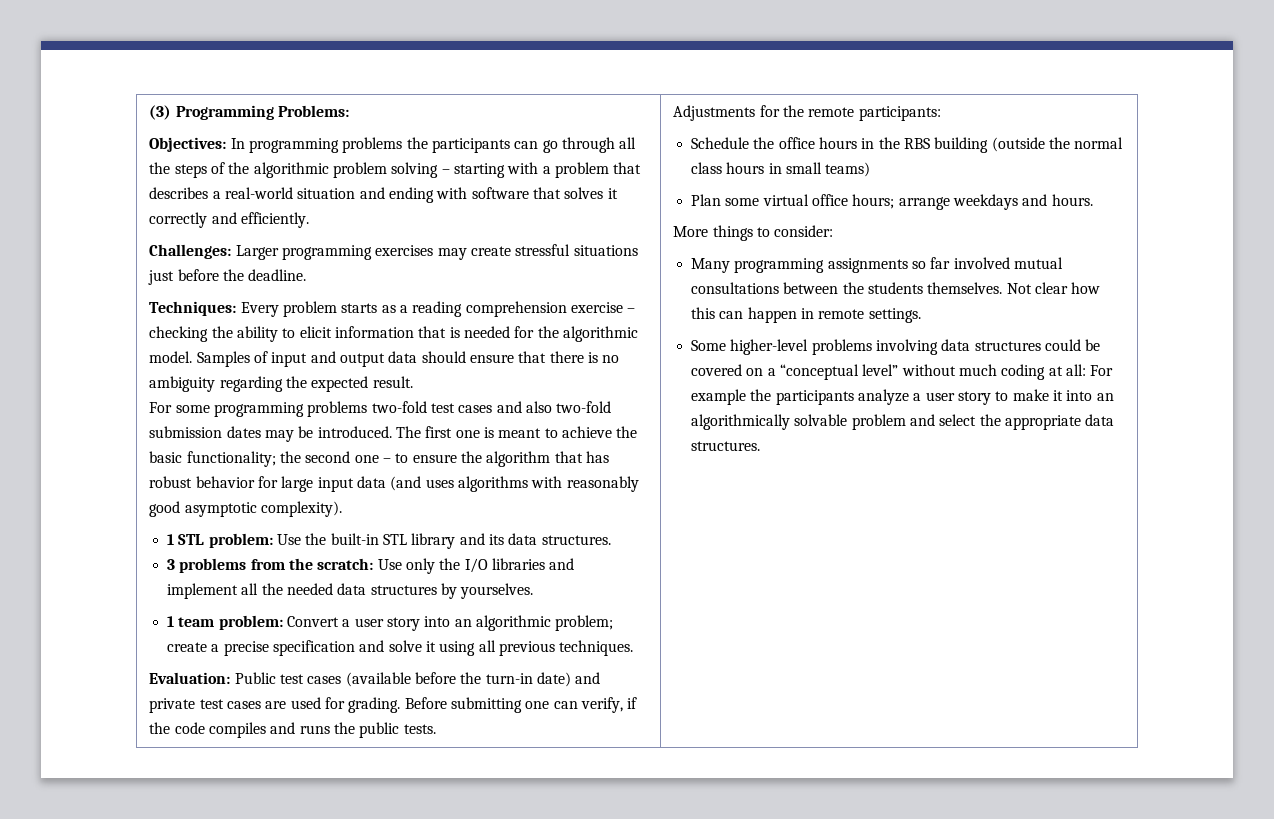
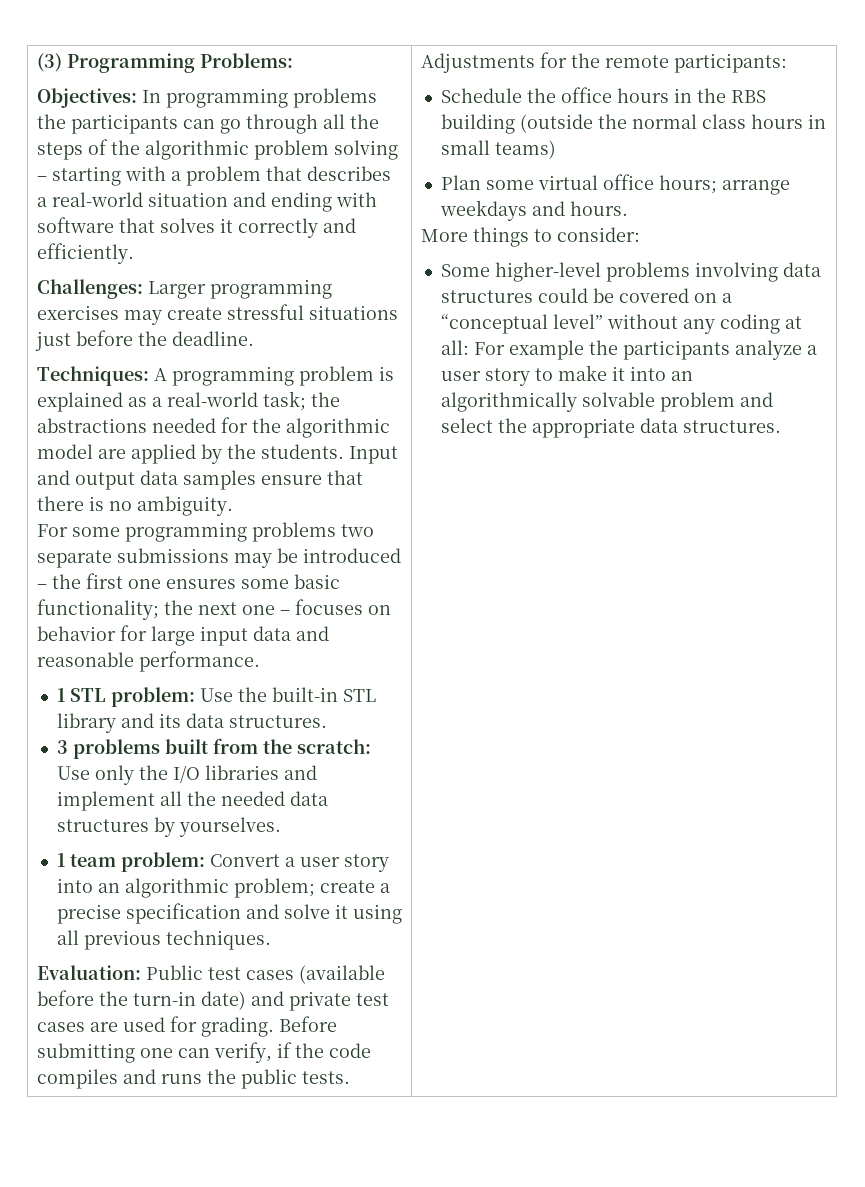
[240,301,636,317] [149,326,638,342] [149,351,308,367] Every problem starts as a reading comprehension exercise – checking the ability to elicit information that is needed for the algorithmic model. Samples of input -> [153,366,394,386] [36,391,340,412] [36,417,390,438] [36,444,398,464] A programming problem is explained as a real-world task; the abstractions needed for the algorithmic model are applied by the students. Input
[421,351,466,363] should -> [182,470,256,490] samples
[149,376,413,392] ambiguity regarding the expected result. -> [136,496,233,516] ambiguity.
[371,401,612,413] [149,426,638,442] two-fold test cases and also two-fold submission dates may be introduced. The first one is meant to achieve the -> [340,524,374,537] [36,548,401,568] [36,573,289,589] two separate submissions may be introduced – the first one ensures some
[305,451,351,463] second -> [197,602,237,615] next
[395,451,609,467] [149,476,193,488] to ensure the algorithm that has robust -> [294,599,391,615] focuses on
[390,476,639,492] [149,501,343,517] (and uses algorithms with reasonably good asymptotic complexity). -> [295,626,329,641] [36,651,260,672] and reasonable performance.
(247, 565) none -> [164,739,208,754] built
[690,257,1063,273] [690,282,1101,294] [690,307,921,323] // Many programming assignments so far involved mutual consultations between the students themselves. Not clear how this can happen in remote settings. -> (640, 234) none
[958,364,997,376] much -> [682,319,715,334] any

